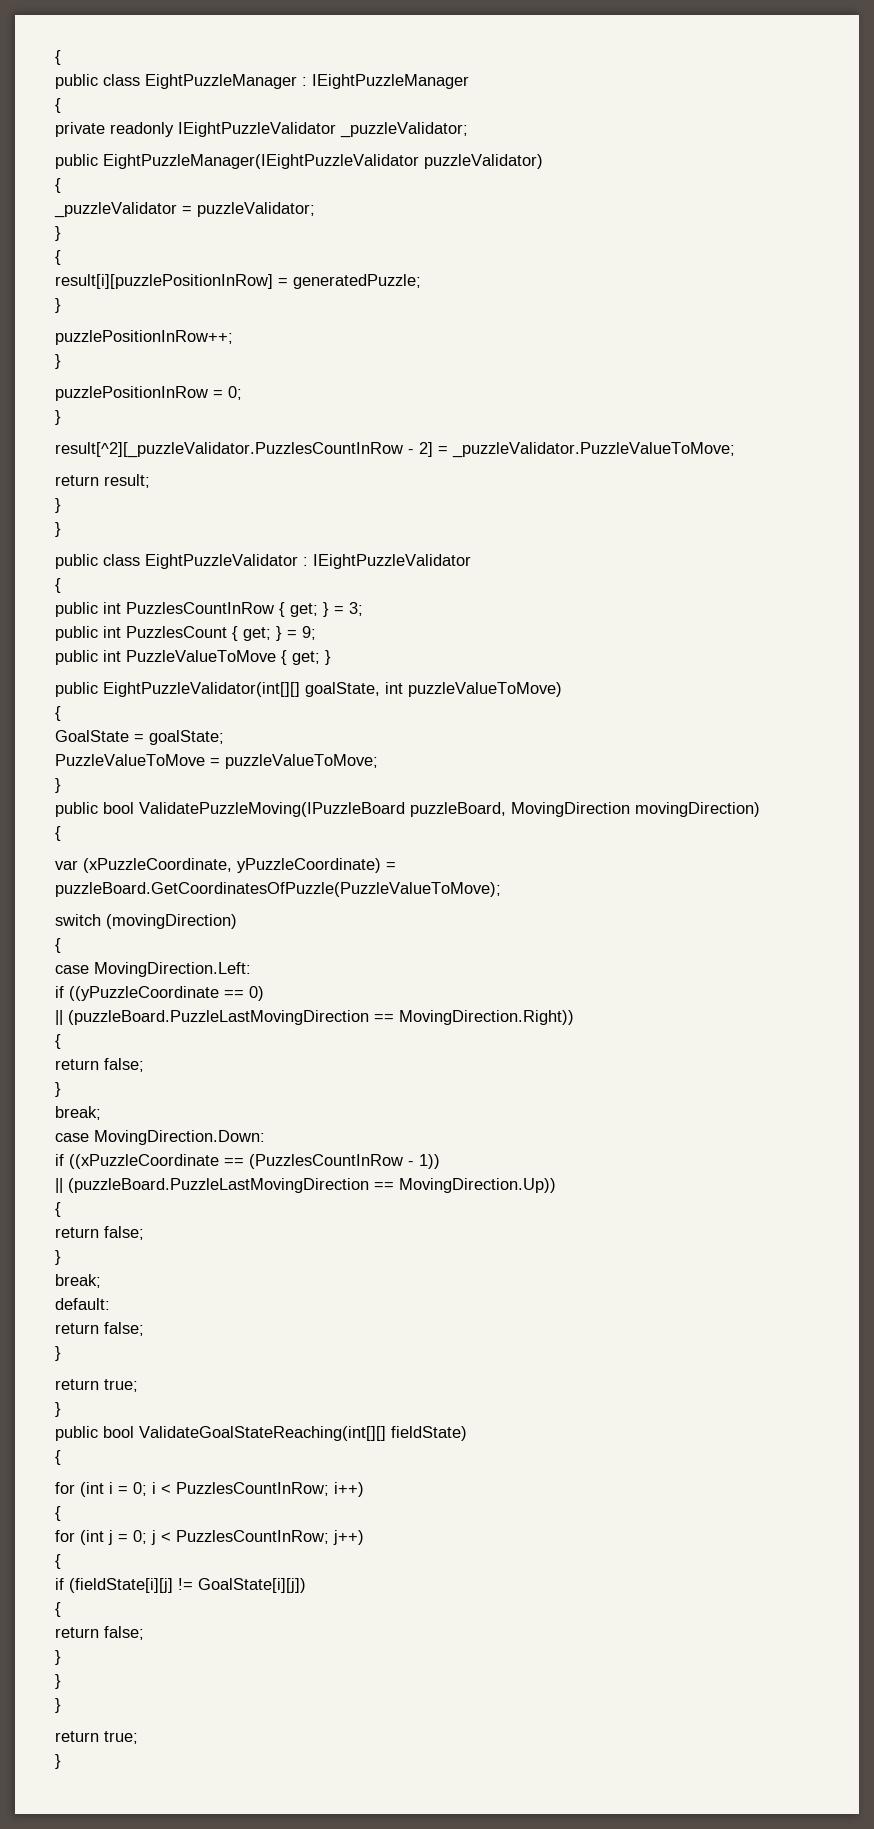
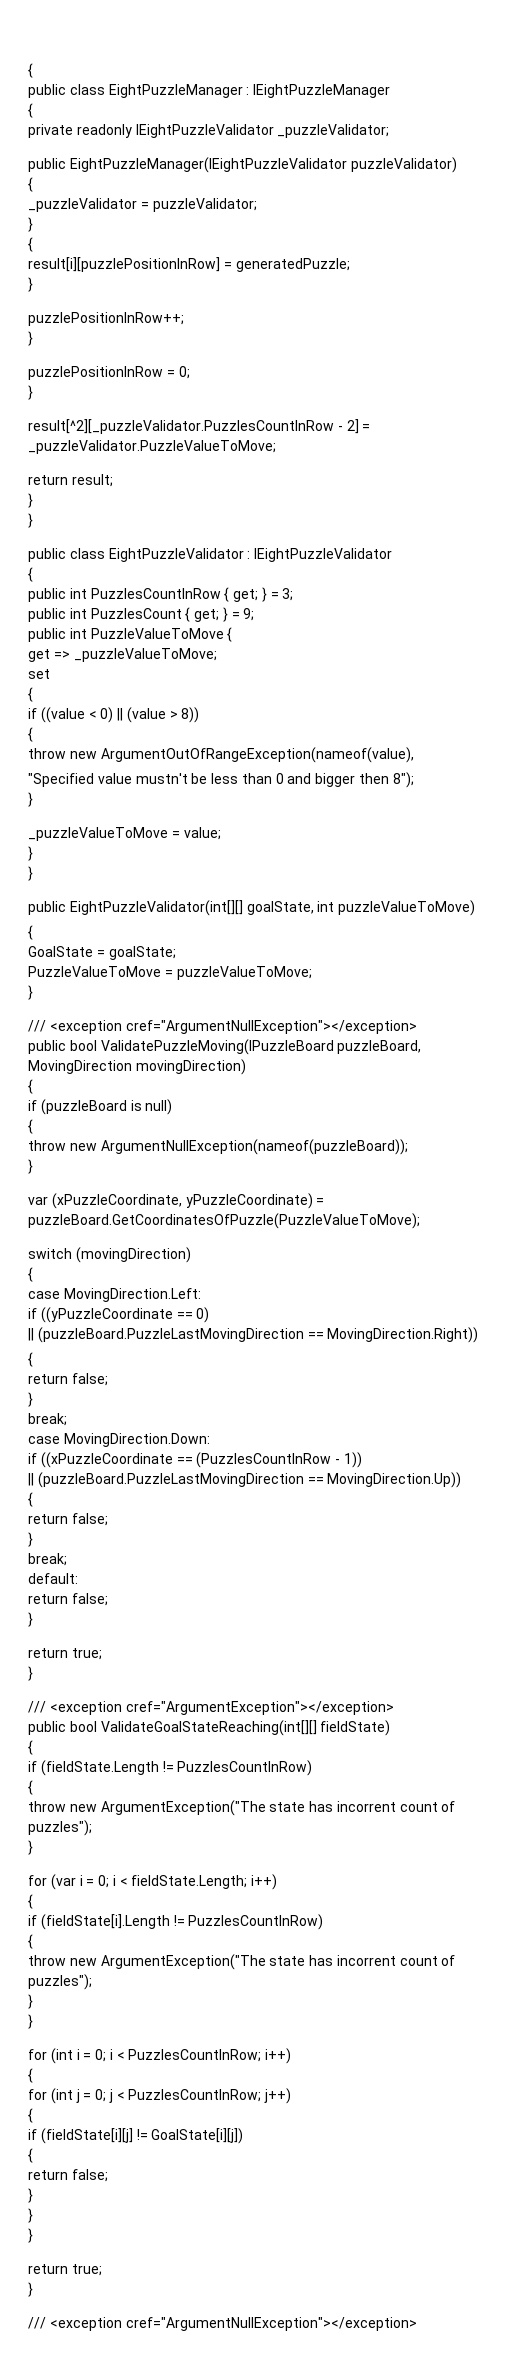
[292,651,320,665] get; -> [28,648,217,662] [28,669,50,679] [28,687,33,702] [28,707,200,723] [28,727,33,742] [28,747,414,763] [28,772,414,788] [28,792,33,807] [28,827,221,841] [28,846,33,861] // get => _puzzleValueToMove; // set // { // if ((value < 0) || (value > 8)) // { // throw new ArgumentOutOfRangeException(nameof(value), // "Specified value mustn't be less than 0 and bigger then 8"); // } // _puzzleValueToMove = value; // } //
(61, 785) none -> [28,1020,417,1034] // /// <exception cref="ArgumentNullException"></exception>
(61, 833) none -> [28,1099,173,1115] [28,1119,33,1134] [28,1139,408,1155] [28,1159,33,1174] // if (puzzleBoard is null) // { // throw new ArgumentNullException(nameof(puzzleBoard)); // }
(61, 1409) none -> [28,1701,394,1715] // /// <exception cref="ArgumentException"></exception>
(61, 1457) none -> [28,1760,313,1776] [28,1780,33,1795] [28,1800,456,1816] [28,1820,92,1836] [28,1840,33,1855] [28,1874,278,1890] [28,1894,33,1909] [28,1914,324,1930] [28,1934,33,1949] [28,1954,456,1970] [28,1974,92,1990] [28,1994,33,2009] [28,2014,33,2029] // if (fieldState.Length != PuzzlesCountInRow) // { // throw new ArgumentException("The state has incorrent count of puzzles"); // } // for (var i = 0; i < fieldState.Length; i++) // { // if (fieldState[i].Length != PuzzlesCountInRow) // { // throw new ArgumentException("The state has incorrent count of puzzles"); // } // }
(61, 1761) none -> [28,2317,417,2331] // /// <exception cref="ArgumentNullException"></exception>

